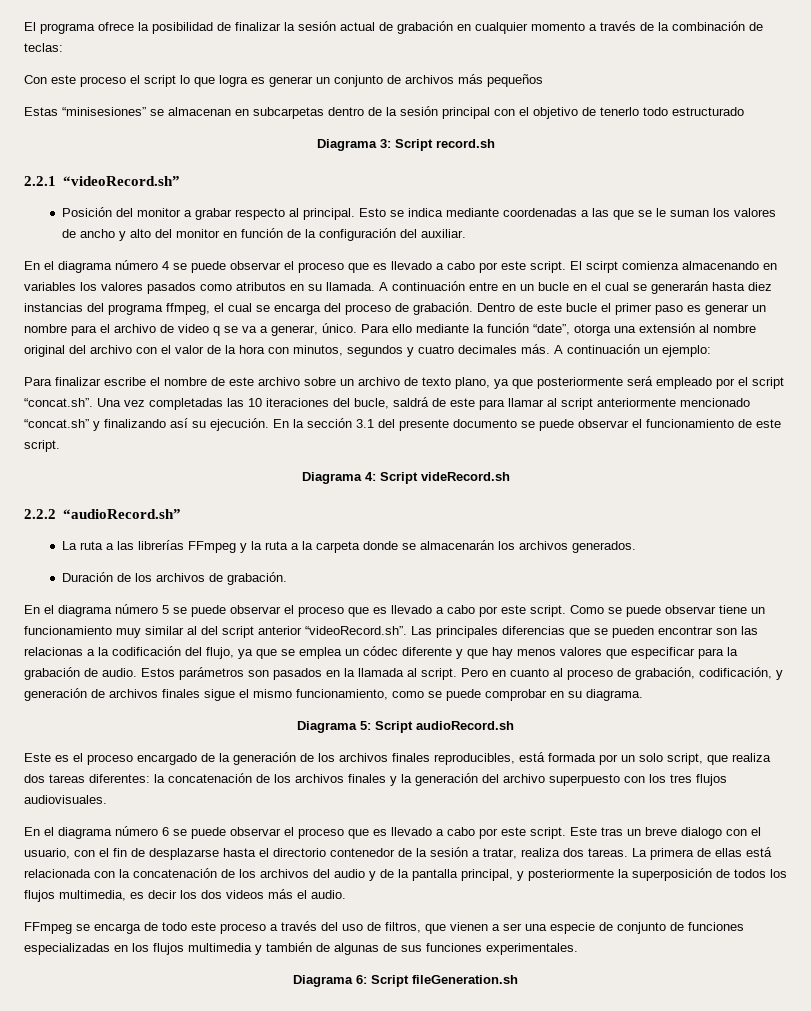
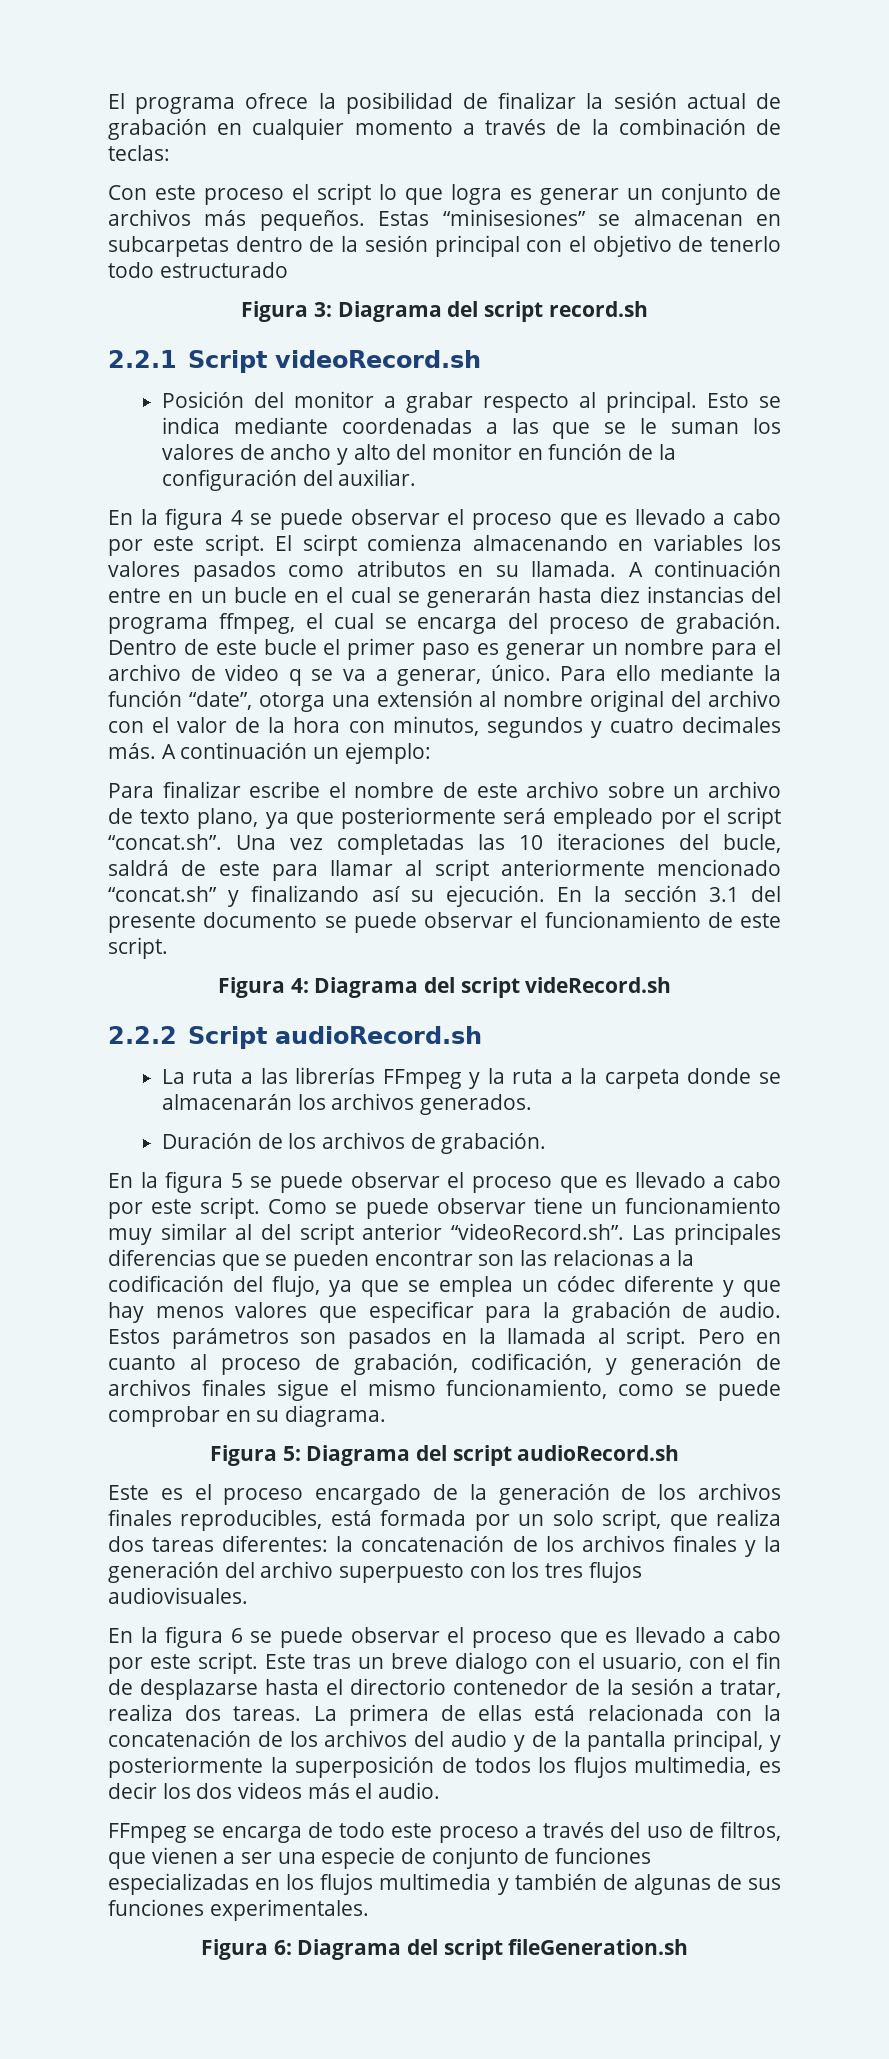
[487,74,543,87] pequeños // -> [259,210,365,231] pequeños.
[316,139,433,151] Diagrama 3: Script -> [241,301,544,322] Figura 3: Diagrama del script
[62,176,180,186] “videoRecord.sh” -> [187,350,481,373] Script videoRecord.sh
[44,260,158,273] el diagrama número -> [140,508,224,530] la figura
[301,472,418,484] Diagrama 4: Script -> [217,977,520,998] Figura 4: Diagrama del script
[62,509,181,519] “audioRecord.sh” -> [187,1026,482,1049] Script audioRecord.sh
[44,604,158,617] el diagrama número -> [140,1171,224,1193] la figura
[297,721,413,733] Diagrama 5: Script -> [209,1445,512,1466] Figura 5: Diagrama del script
[44,826,158,839] el diagrama número -> [140,1626,224,1648] la figura
[293,975,409,987] Diagrama 6: Script -> [200,1939,503,1960] Figura 6: Diagrama del script

